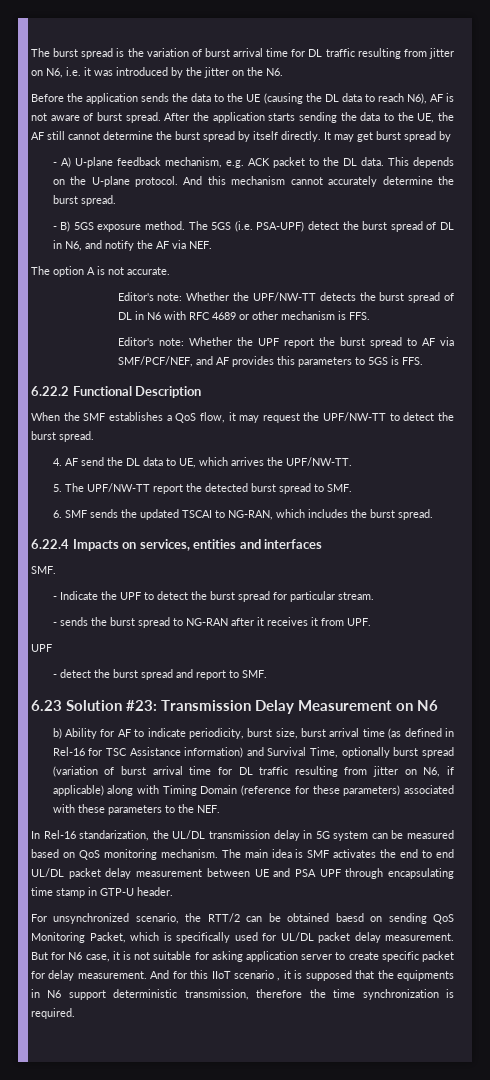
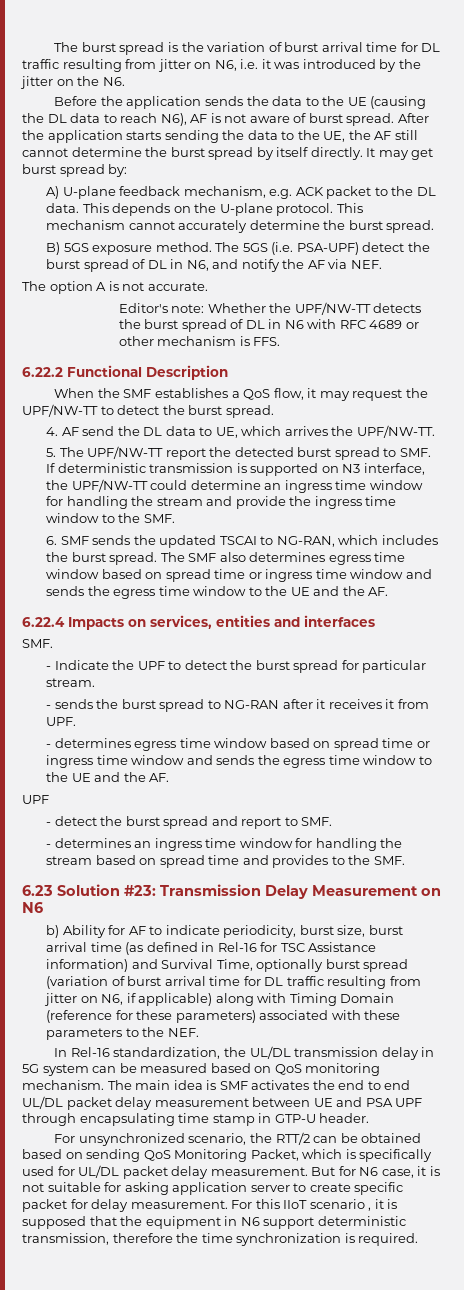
[439,131,451,142] [52,162,57,166] by // - -> [108,164,128,177] by: //
[183,176,226,185] And this -> [336,203,363,213] This
[52,226,57,230] - -> (435, 226) none
[117,337,455,348] [117,356,423,367] // Editor's note: Whether the UPF report the burst spread to AF via SMF/PCF/NEF, and AF provides this parameters to 5GS is FFS. -> (281, 341) none
(352, 488) none -> [46,463,425,476] [46,479,423,493] [46,496,397,509] [46,513,175,523] If deterministic transmission is supported on N3 interface, the UPF/NW-TT could determine an ingress time window for handling the stream and provide the ingress time window to the SMF.
(433, 514) none -> [160,552,406,565] [46,569,432,582] [46,586,389,599] The SMF also determines egress time window based on spread time or ingress time window and sends the egress time window to the UE and the AF.
(371, 622) none -> [46,738,430,751] [46,755,432,768] [46,772,170,782] // - determines egress time window based on spread time or ingress time window and sends the egress time window to the UE and the AF.
(267, 674) none -> [46,838,403,851] [46,855,405,868] // - determines an ingress time window for handling the stream based on spread time and provides to the SMF.
[79,830,150,841] standarization, -> [113,1047,221,1059] standardization,
[335,913,364,922] baesd -> [22,1149,62,1159] based
[150,970,187,979] And for -> [231,1200,253,1209] For
[397,970,454,981] equipments -> [145,1216,221,1229] equipment

